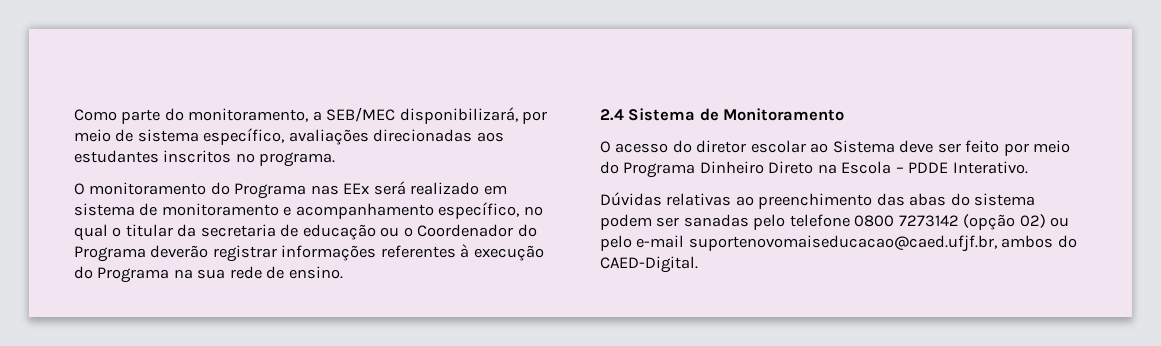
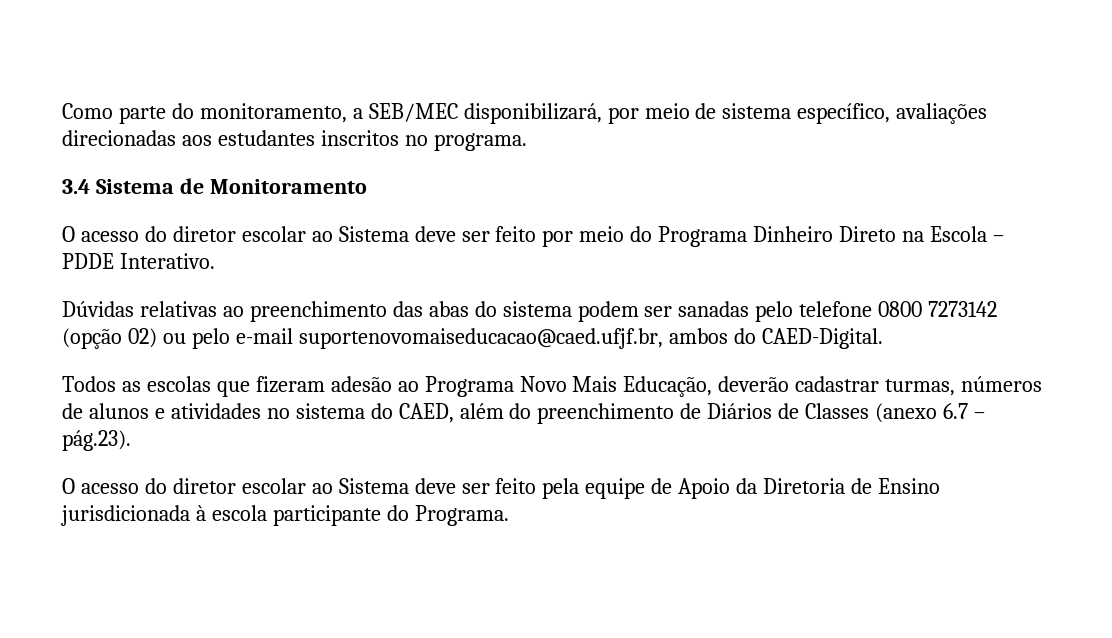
[74,181,507,199] [74,202,543,219] [74,224,537,241] [74,244,544,262] [74,266,343,283] [600,109,624,121] O monitoramento do Programa nas EEx será realizado em sistema de monitoramento e acompanhamento específico, no qual o titular da secretaria de educação ou o Coordenador do Programa deverão registrar informações referentes à execução do Programa na sua rede de ensino. // 2.4 -> [62,179,90,194] 3.4
(698, 264) none -> [62,376,1043,397] [62,403,985,424] [62,430,131,451] [62,478,940,499] [61,505,509,526] // Todos as escolas que fizeram adesão ao Programa Novo Mais Educação, deverão cadastrar turmas, números de alunos e atividades no sistema do CAED, além do preenchimento de Diários de Classes (anexo 6.7 – pág.23). // O acesso do diretor escolar ao Sistema deve ser feito pela equipe de Apoio da Diretoria de Ensino jurisdicionada à escola participante do Programa.

